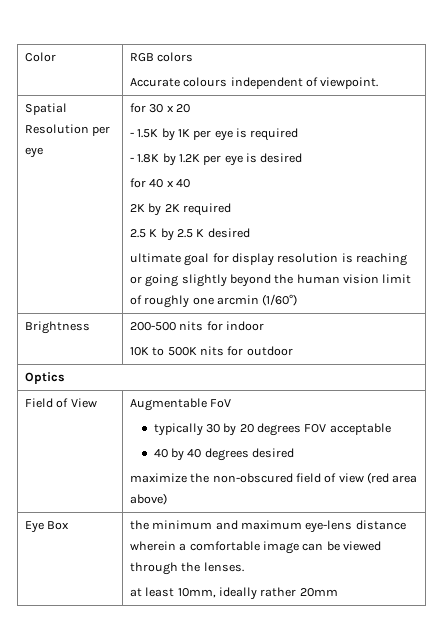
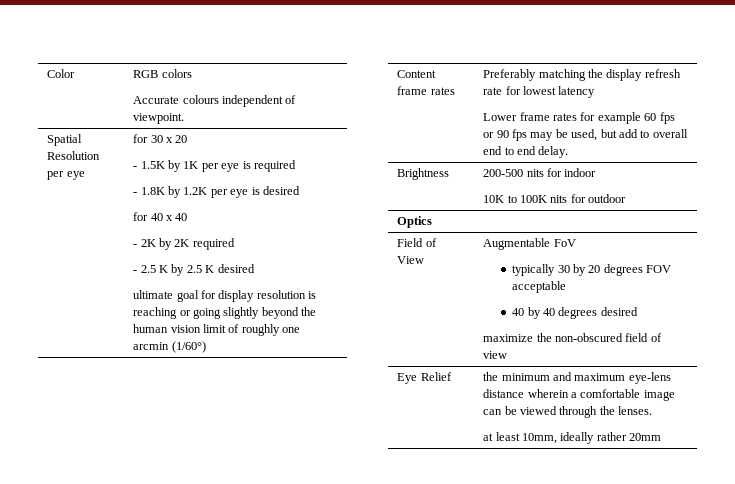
(190, 183) none -> [133,244,138,247] -
(231, 209) none -> [133,270,138,273] -
(298, 300) none -> [397,70,437,78] [397,86,455,95] [483,69,681,81] [483,86,596,98] [483,112,675,124] [483,129,688,141] [483,146,569,158] // Content frame rates | Preferably matching the display refresh rate for lowest latency // Lower frame rates for example 60 fps or 90 fps may be used, but add to overall end to end delay.
[167,347,197,356] 500K -> [520,195,548,203] 100K
[367,472,418,484] [129,493,167,505] (red area above) -> (508, 355) none
[47,521,70,530] Box -> [420,372,452,381] Relief

